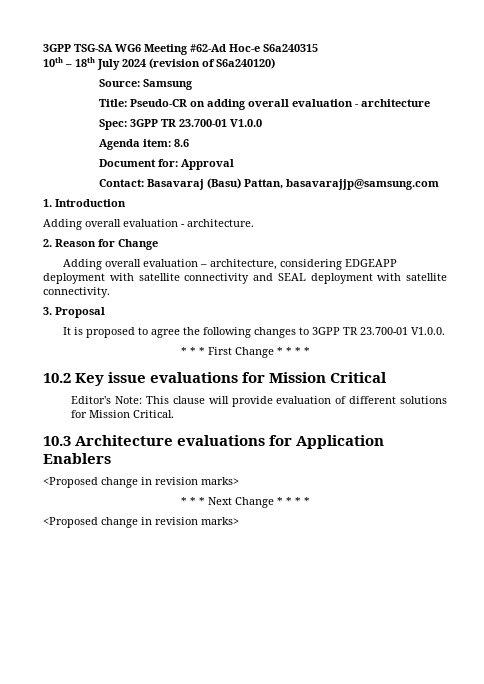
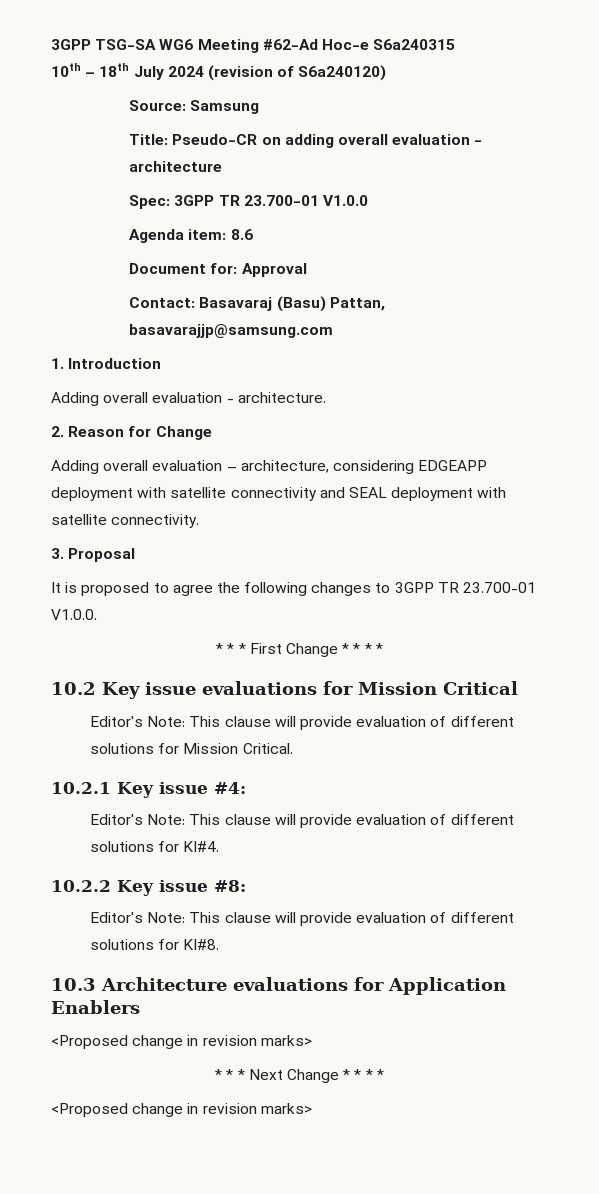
(175, 414) none -> [51,782,246,798] [90,814,514,828] [90,841,220,852] [51,880,246,896] [90,912,514,926] [90,939,220,950] // 10.2.1 Key issue #4: // Editor's Note: This clause will provide evaluation of different solutions for KI#4. // 10.2.2 Key issue #8: // Editor's Note: This clause will provide evaluation of different solutions for KI#8.

